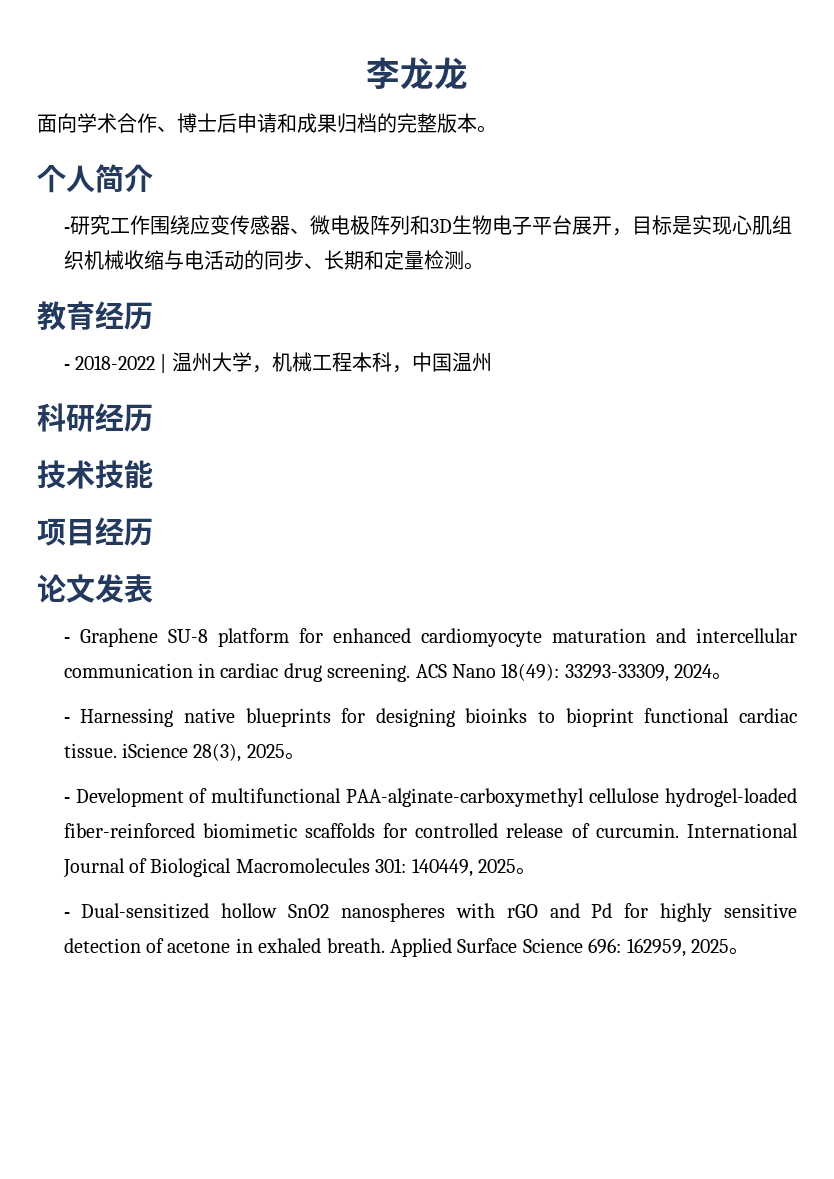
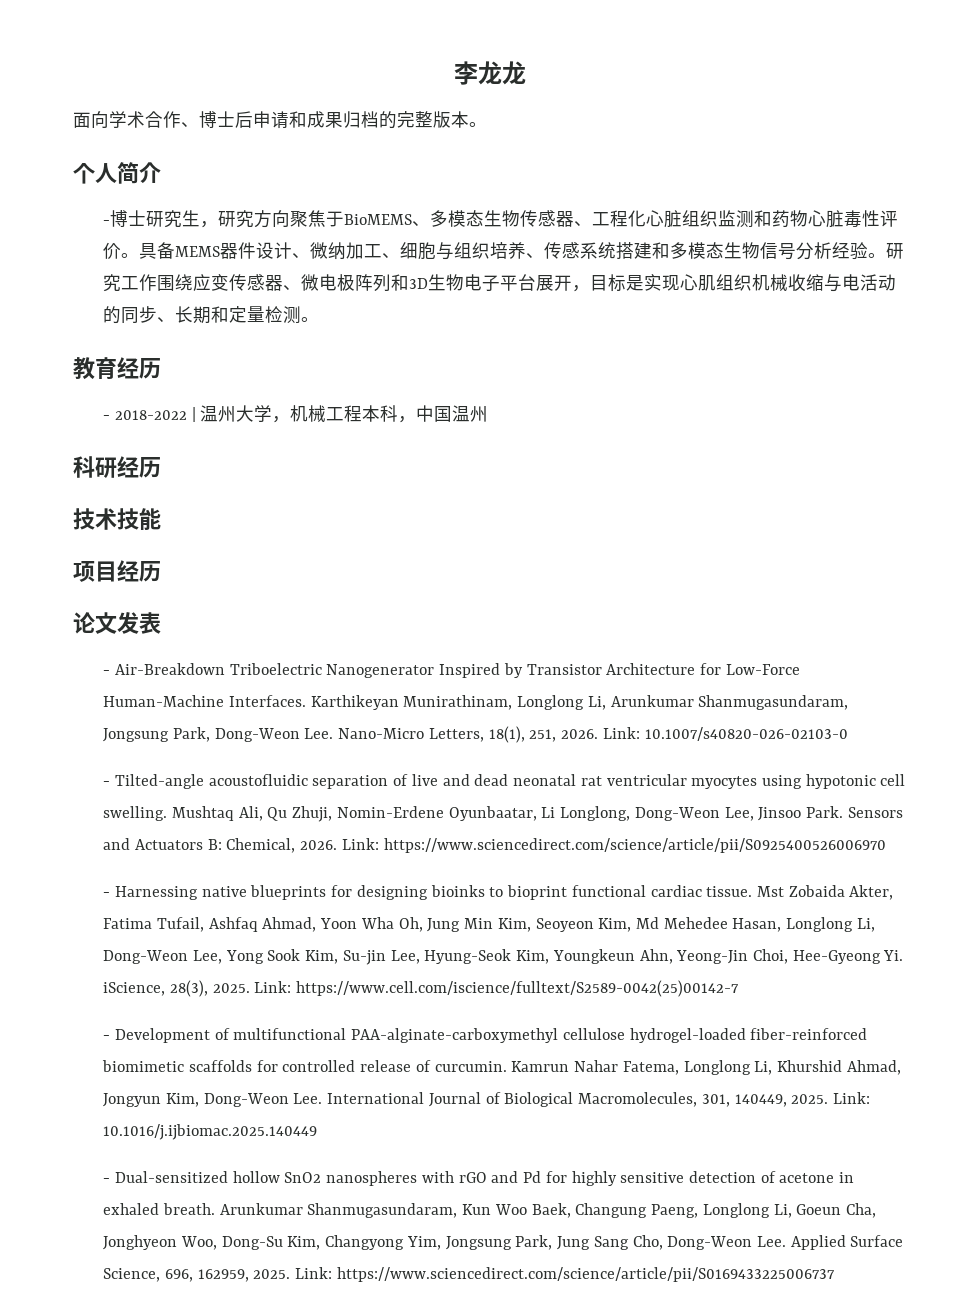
(70, 230) none -> [110,210,899,228] [103,242,887,260] 博士研究生，研究方向聚焦于BioMEMS、多模态生物传感器、工程化心脏组织监测和药物心脏毒性评价。具备MEMS器件设计、微纳加工、细胞与组织培养、传感系统搭建和多模态生物信号分析经验。
[79,628,797,647] [63,663,733,682] Graphene SU-8 platform for enhanced cardiomyocyte maturation and intercellular communication in cardiac drug screening. ACS Nano 18(49): 33293-33309, 2024。 -> [114,663,800,678] [103,695,849,710] [103,726,848,743] [103,774,906,789] [103,806,903,822] [103,838,886,853] Air-Breakdown Triboelectric Nanogenerator Inspired by Transistor Architecture for Low-Force Human-Machine Interfaces. Karthikeyan Munirathinam, Longlong Li, Arunkumar Shanmugasundaram, Jongsung Park, Dong-Weon Lee. Nano-Micro Letters, 18(1), 251, 2026. Link: 10.1007/s40820-026-02103-0 // - Tilted-angle acoustofluidic separation of live and dead neonatal rat ventricular myocytes using hypotonic cell swelling. Mushtaq Ali, Qu Zhuji, Nomin-Erdene Oyunbaatar, Li Longlong, Dong-Weon Lee, Jinsoo Park. Sensors and Actuators B: Chemical, 2026. Link: https://www.sciencedirect.com/science/article/pii/S0925400526006970
[122,743,305,762] iScience 28(3), 2025。 -> [756,885,894,900] [103,917,875,932] [103,949,904,965] [103,980,740,997] Mst Zobaida Akter, Fatima Tufail, Ashfaq Ahmad, Yoon Wha Oh, Jung Min Kim, Seoyeon Kim, Md Mehedee Hasan, Longlong Li, Dong-Weon Lee, Yong Sook Kim, Su-jin Lee, Hyung-Seok Kim, Youngkeun Ahn, Yeong-Jin Choi, Hee-Gyeong Yi. iScience, 28(3), 2025. Link: https://www.cell.com/iscience/fulltext/S2589-0042(25)00142-7
[686,823,798,838] [62,858,537,878] International Journal of Biological Macromolecules 301: 140449, 2025。 -> [511,1060,901,1075] [103,1092,870,1107] [103,1124,318,1140] Kamrun Nahar Fatema, Longlong Li, Khurshid Ahmad, Jongyun Kim, Dong-Weon Lee. International Journal of Biological Macromolecules, 301, 140449, 2025. Link: 10.1016/j.ijbiomac.2025.140449
[390,938,750,957] Applied Surface Science 696: 162959, 2025。 -> [219,1203,876,1218] [103,1235,904,1250] [103,1267,835,1282] Arunkumar Shanmugasundaram, Kun Woo Baek, Changung Paeng, Longlong Li, Goeun Cha, Jonghyeon Woo, Dong-Su Kim, Changyong Yim, Jongsung Park, Jung Sang Cho, Dong-Weon Lee. Applied Surface Science, 696, 162959, 2025. Link: https://www.sciencedirect.com/science/article/pii/S0169433225006737

